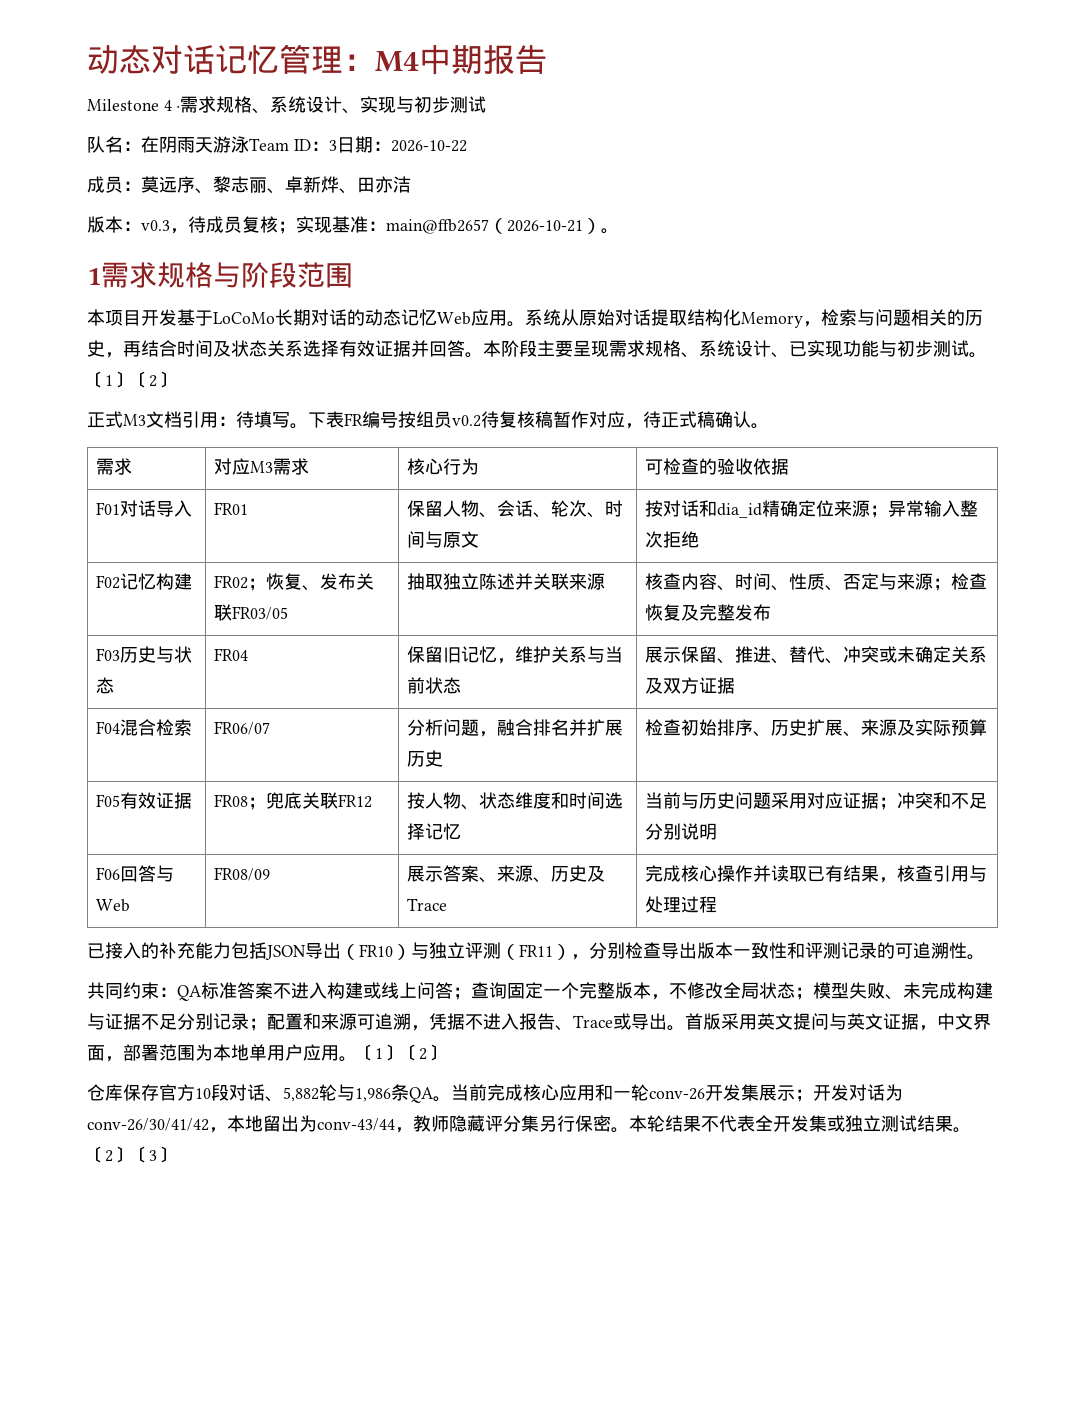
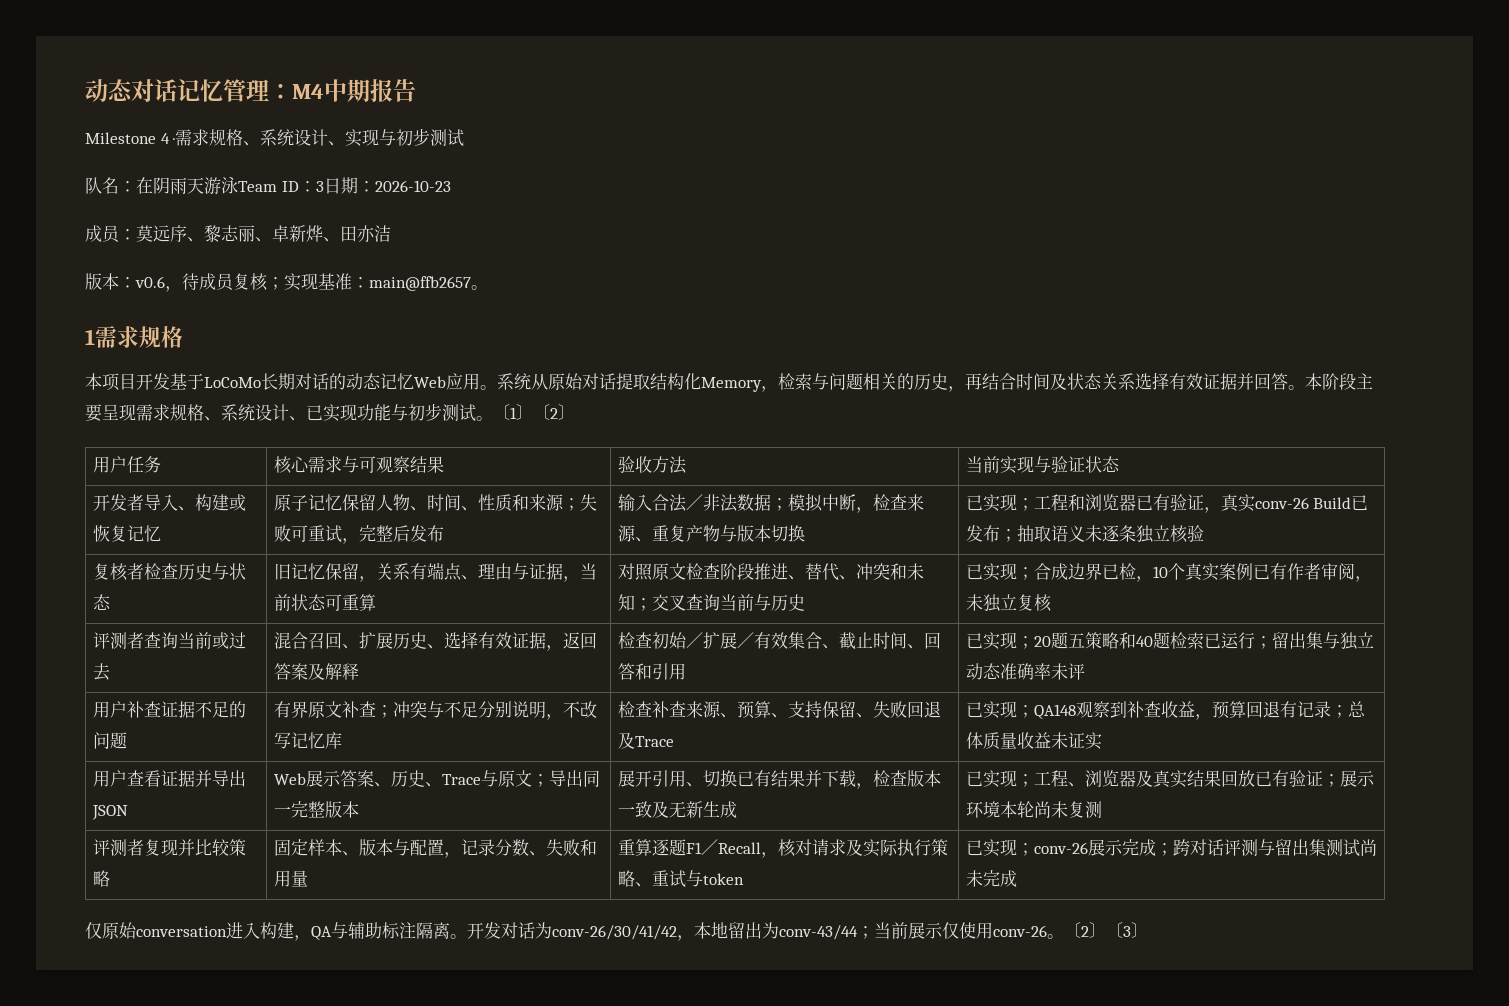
[390,140,467,152] 2026-10-22 -> [374,180,451,192] 2026-10-23
[141,220,170,231] v0.3 -> [135,276,165,288] v0.6
[489,218,601,234] （2026-10-21） -> (471, 283) none
[213,262,353,288] 与阶段范围 -> (183, 337) none
[87,411,769,429] [96,458,133,475] [214,458,310,475] [407,458,480,475] [645,458,790,475] [96,500,193,517] [214,502,249,515] [407,500,624,518] [407,531,480,548] [645,500,979,518] [645,531,700,548] [96,573,193,590] [214,573,375,591] [214,604,289,621] [407,573,606,590] [645,573,988,591] [645,604,772,621] [96,646,193,663] [96,677,115,694] [214,648,249,661] [407,646,624,664] [407,677,462,694] [645,646,988,664] [645,677,736,694] [96,719,193,736] [214,721,271,735] [407,719,624,737] [407,750,444,767] [645,719,988,737] [96,792,193,809] [214,792,373,810] [407,792,624,810] [407,823,462,840] [645,792,988,810] [645,823,718,840] [96,865,175,882] [96,899,131,912] [214,867,271,881] // 正式M3文档引用：待填写。下表FR编号按组员v0.2待复核稿暂作对应，待正式稿确认。 // 需求 | 对应M3需求 | 核心行为 | 可检查的验收依据 // F01对话导入 | FR01 | 保留人物、会话、轮次、时间与原文 | 按对话和dia_id精确定位来源；异常输入整次拒绝 // F02记忆构建 | FR02；恢复、发布关联FR03/05 | 抽取独立陈述并关联来源 | 核查内容、时间、性质、否定与来源；检查恢复及完整发布 // F03历史与状态 | FR04 | 保留旧记忆，维护关系与当前状态 | 展示保留、推进、替代、冲突或未确定关系及双方证据 // F04混合检索 | FR06/07 | 分析问题，融合排名并扩展历史 | 检查初始排序、历史扩展、来源及实际预算 // F05有效证据 | FR08；兜底关联FR12 | 按人物、状态维度和时间选择记忆 | 当前与历史问题采用对应证据；冲突和不足分别说明 // F06回答与Web | FR08/09 | -> [92,456,161,473] [273,456,444,474] [617,456,687,474] [965,456,1120,474] [92,494,246,511] [92,525,161,542] [273,494,597,512] [273,525,444,544] [617,493,924,513] [617,525,805,542] [965,494,1369,513] [965,525,1204,543] [92,563,246,581] [92,594,111,610] [273,562,597,582] [273,594,376,611] [617,563,924,581] [617,594,805,611] [965,563,1372,582] [965,594,1052,612] [92,632,246,649] [92,663,110,681] [273,631,597,651] [273,663,359,680] [617,632,941,650] [617,663,686,680] [965,632,1374,650] [965,663,1085,680] [92,701,246,718] [92,732,127,749] [273,701,597,720] [273,732,342,749] [617,701,941,719] [617,732,674,749] [965,701,1366,720] [965,732,1102,750] [92,770,246,787] [91,805,128,820] [273,773,306,785] // 用户任务 | 核心需求与可观察结果 | 验收方法 | 当前实现与验证状态 // 开发者导入、构建或恢复记忆 | 原子记忆保留人物、时间、性质和来源；失败可重试，完整后发布 | 输入合法／非法数据；模拟中断，检查来源、重复产物与版本切换 | 已实现；工程和浏览器已有验证，真实conv-26 Build已发布；抽取语义未逐条独立核验 // 复核者检查历史与状态 | 旧记忆保留，关系有端点、理由与证据，当前状态可重算 | 对照原文检查阶段推进、替代、冲突和未知；交叉查询当前与历史 | 已实现；合成边界已检，10个真实案例已有作者审阅，未独立复核 // 评测者查询当前或过去 | 混合召回、扩展历史、选择有效证据，返回答案及解释 | 检查初始／扩展／有效集合、截止时间、回答和引用 | 已实现；20题五策略和40题检索已运行；留出集与独立动态准确率未评 // 用户补查证据不足的问题 | 有界原文补查；冲突与不足分别说明，不改写记忆库 | 检查补查来源、预算、支持保留、失败回退及Trace | 已实现；QA148观察到补查收益，预算回退有记录；总体质量收益未证实 // 用户查看证据并导出JSON | Web
[497,865,606,883] [407,898,448,911] [645,865,988,883] [645,896,718,913] [87,942,985,960] [87,982,993,1001] [87,1013,991,1031] [87,1044,445,1062] [87,1084,813,1103] 来源、历史及Trace | 完成核心操作并读取已有结果，核查引用与处理过程 // 已接入的补充能力包括JSON导出（FR10）与独立评测（FR11），分别检查导出版本一致性和评测记录的可追溯性。 // 共同约束：QA标准答案不进入构建或线上问答；查询固定一个完整版本，不修改全局状态；模型失败、未完成构建与证据不足分别记录；配置和来源可追溯，凭据不进入报告、Trace或导出。首版采用英文提问与英文证据，中文界面，部署范围为本地单用户应用。〔1〕〔2〕 // 仓库保存官方10段对话、5,882轮与1,986条QA。当前完成核心应用和一轮conv-26开发集展示； -> [390,770,600,787] [273,801,359,818] [617,770,941,789] [617,801,737,818] [965,770,1375,788] [965,801,1102,818] [92,839,246,856] [92,870,110,887] [273,839,597,858] [273,870,308,887] [617,839,948,858] [617,870,744,888] [965,839,1377,857] [965,870,1017,887] [85,922,467,941] 历史、Trace与原文；导出同一完整版本 | 展开引用、切换已有结果并下载，检查版本一致及无新生成 | 已实现；工程、浏览器及真实结果回放已有验证；展示环境本轮尚未复测 // 评测者复现并比较策略 | 固定样本、版本与配置，记录分数、失败和用量 | 重算逐题F1／Recall，核对请求及实际执行策略、重试与token | 已实现；conv-26展示完成；跨对话评测与留出集测试尚未完成 // 仅原始conversation进入构建，QA与辅助标注隔离。
[395,1115,953,1133] ，教师隐藏评分集另行保密。本轮结果不代表全开发集或独立测试结果 -> [857,922,1047,939] ；当前展示仅使用conv-26

